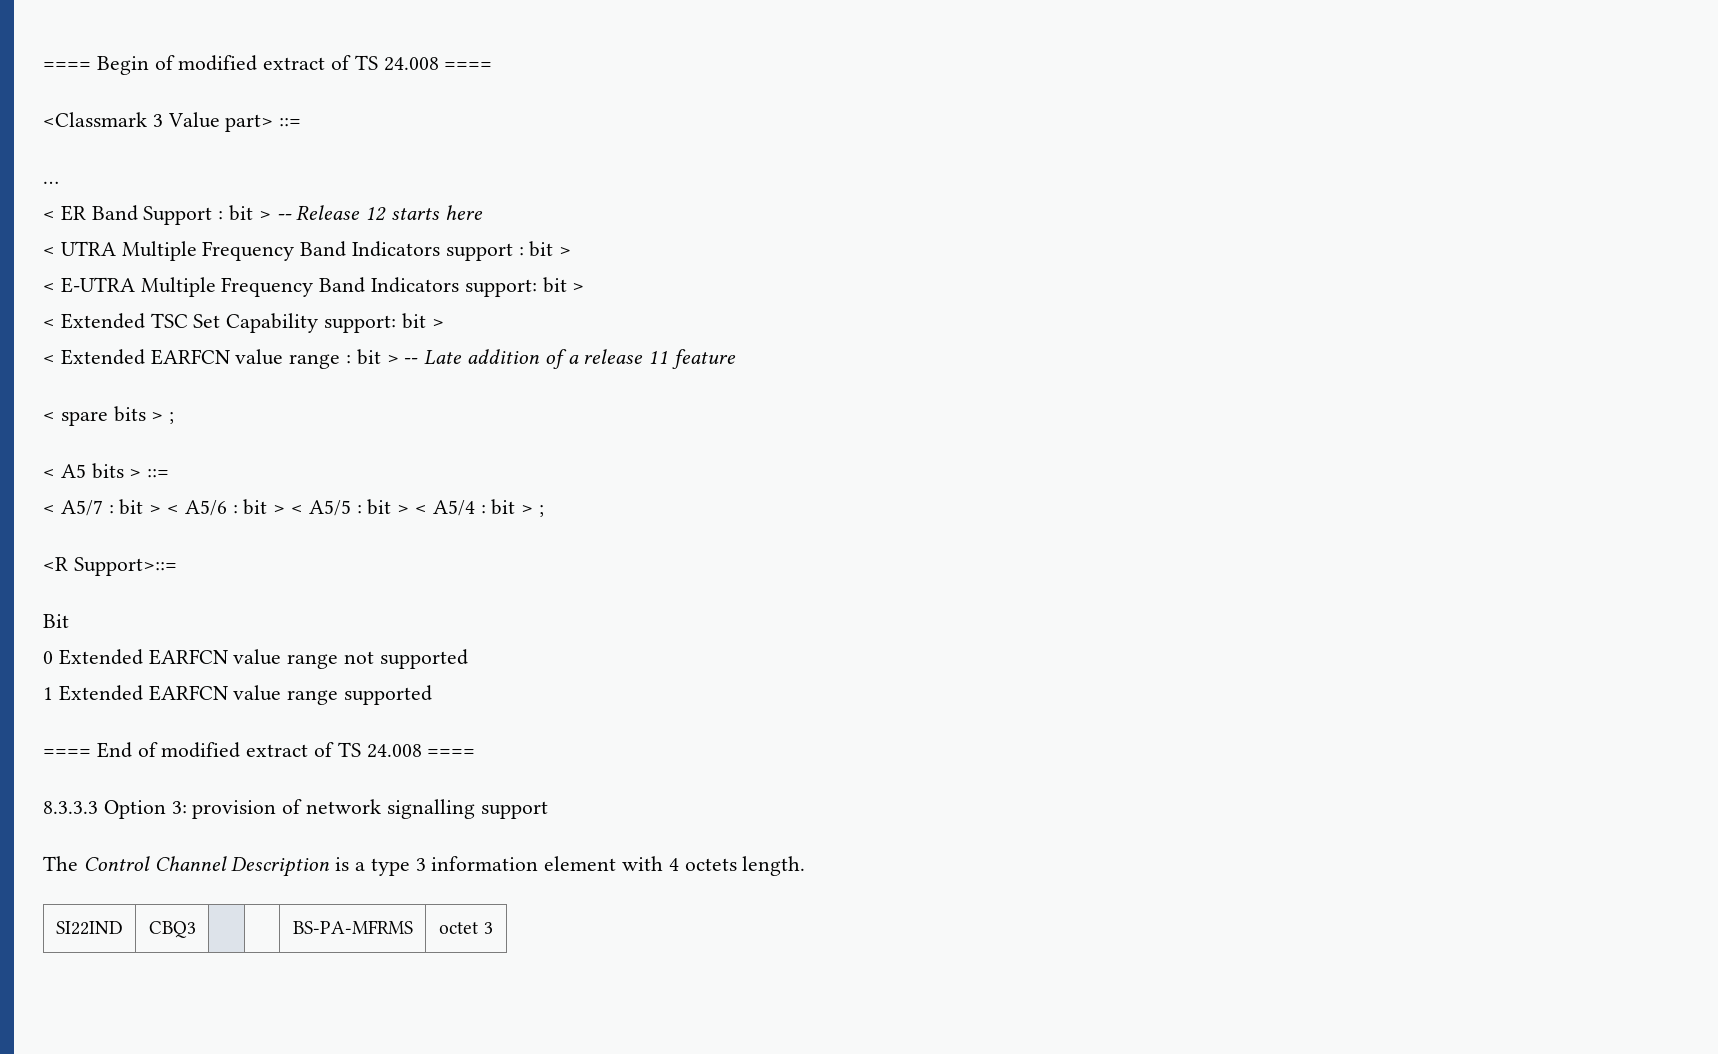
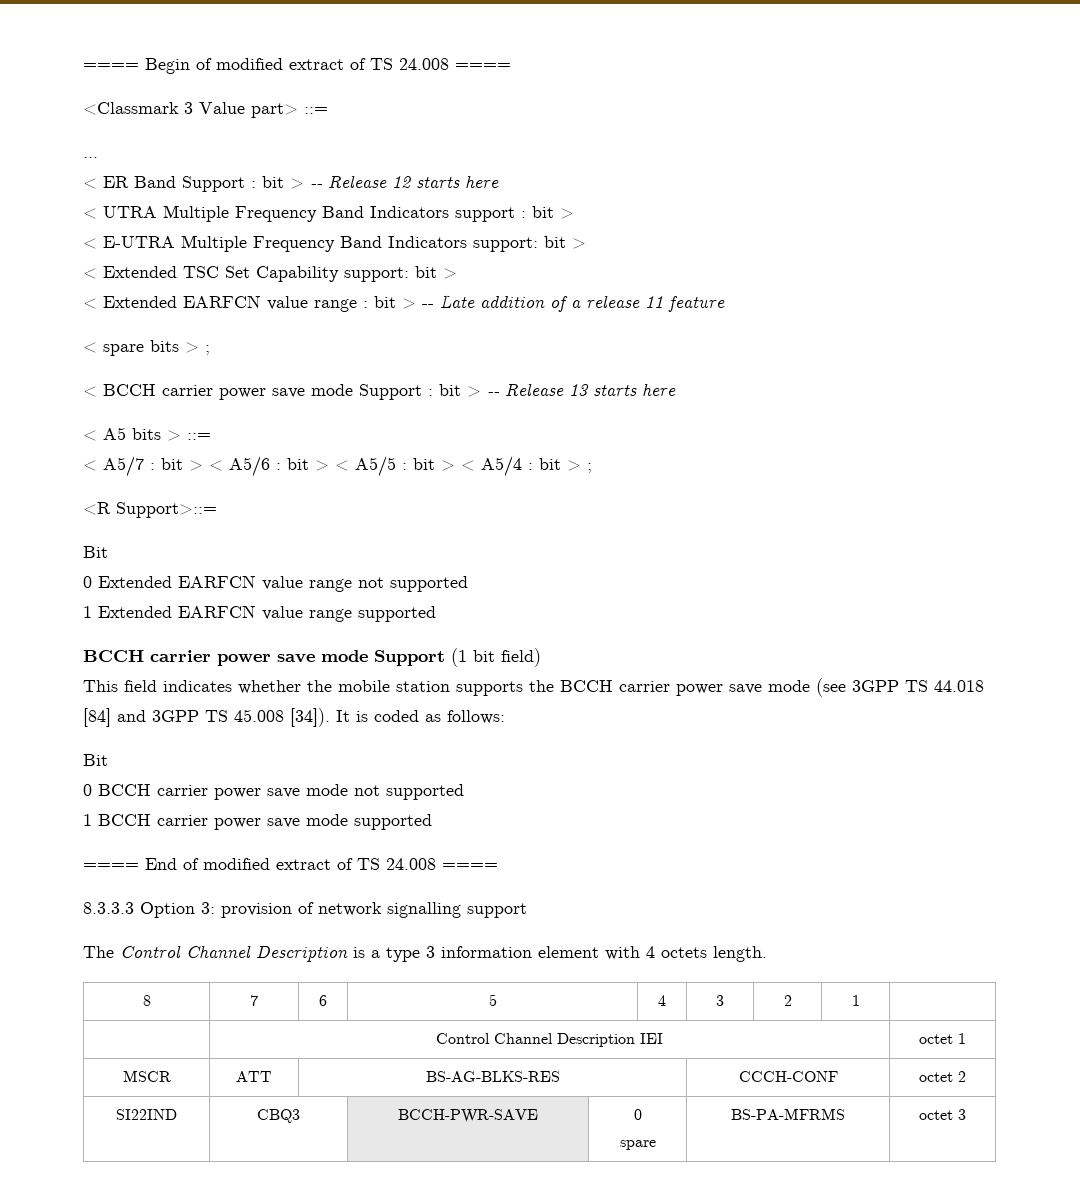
(175, 418) none -> [83,383,676,400] // < BCCH carrier power save mode Support : bit > -- Release 13 starts here
(433, 695) none -> [83,648,541,667] [83,678,984,697] [83,708,505,727] [83,754,108,766] [83,784,464,800] [83,814,432,830] // BCCH carrier power save mode Support (1 bit field) // This field indicates whether the mobile station supports the BCCH carrier power save mode (see 3GPP TS 44.018 [84] and 3GPP TS 45.008 [34]). It is coded as follows: // Bit // 0 BCCH carrier power save mode not supported // 1 BCCH carrier power save mode supported
(806, 866) none -> [142,995,151,1006] [250,995,258,1006] [319,995,327,1006] [488,994,497,1006] [658,995,666,1006] [716,995,724,1006] [783,995,792,1006] [851,995,860,1006] [436,1033,663,1047] [919,1033,966,1044] [122,1070,171,1082] [236,1071,272,1082] [425,1071,560,1082] [738,1071,838,1082] [919,1071,966,1082] // 8 | 7 | 6 | 5 | 4 | 3 | 2 | 1 | // | Control Channel Description IEI | octet 1 // MSCR | ATT | BS-AG-BLKS-RES | CCCH-CONF | octet 2
(196, 929) | -> [398,1109,538,1123] [633,1109,642,1120] [619,1140,656,1150] BCCH-PWR-SAVE | 0 // spare

